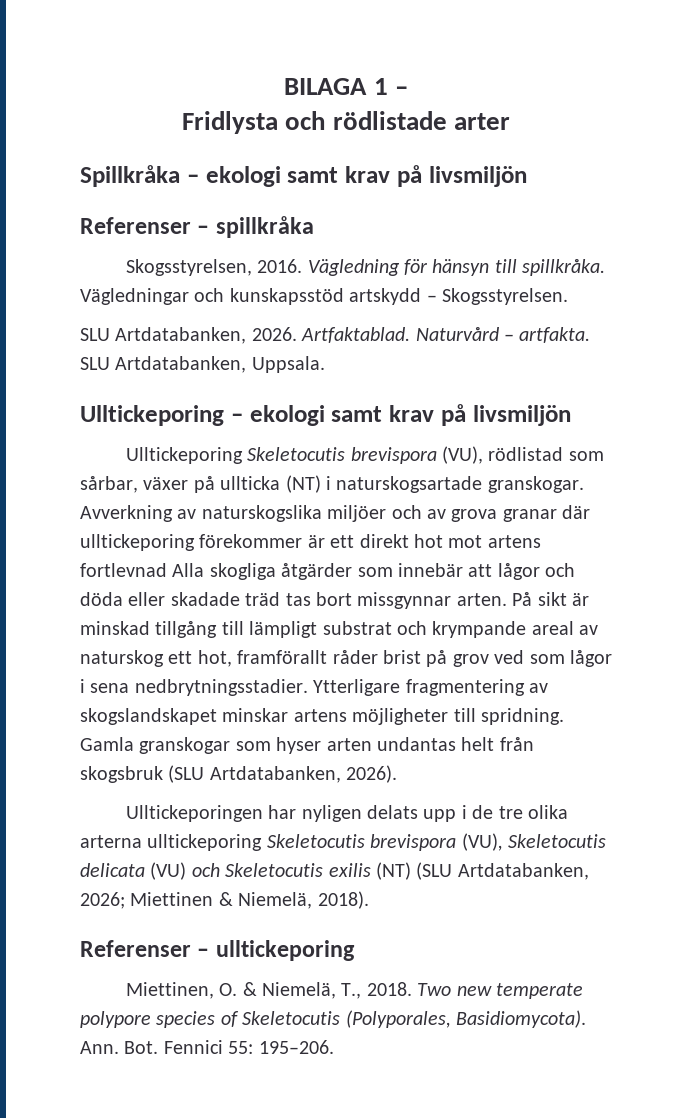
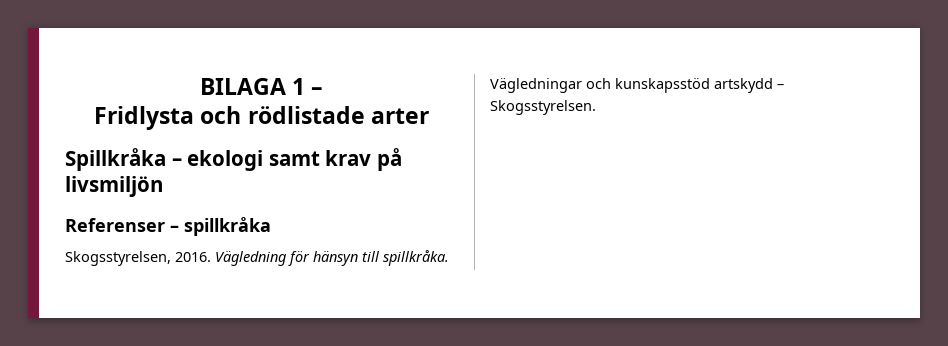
[80,327,591,344] [80,356,325,373] [80,404,571,426] [125,446,604,464] [80,475,584,493] [80,505,591,522] [80,534,541,551] [80,563,576,580] [80,592,589,609] [80,621,599,638] [80,650,612,667] [80,679,548,696] [80,708,564,725] [80,737,534,754] [80,765,398,783] [125,805,569,822] [80,833,606,851] [80,862,589,880] [80,891,369,909] [80,940,355,961] [125,982,584,999] [80,1010,586,1028] [80,1040,334,1054] // SLU Artdatabanken, 2026. Artfaktablad. Naturvård – artfakta. SLU Artdatabanken, Uppsala. // Ulltickeporing – ekologi samt krav på livsmiljön // Ulltickeporing Skeletocutis brevispora (VU), rödlistad som sårbar, växer på ullticka (NT) i naturskogsartade granskogar. Avverkning av naturskogslika miljöer och av grova granar där ulltickeporing förekommer är ett direkt hot mot artens fortlevnad Alla skogliga åtgärder som innebär att lågor och döda eller skadade träd tas bort missgynnar arten. På sikt är minskad tillgång till lämpligt substrat och krympande areal av naturskog ett hot, framförallt råder brist på grov ved som lågor i sena nedbrytningsstadier. Ytterligare fragmentering av skogslandskapet minskar artens möjligheter till spridning. Gamla granskogar som hyser arten undantas helt från skogsbruk (SLU Artdatabanken, 2026). // Ulltickeporingen har nyligen delats upp i de tre olika arterna ulltickeporing Skeletocutis brevispora (VU), Skeletocutis delicata (VU) och Skeletocutis exilis (NT) (SLU Artdatabanken, 2026; Miettinen & Niemelä, 2018). // Referenser – ulltickeporing // Miettinen, O. & Niemelä, T., 2018. Two new temperate polypore species of Skeletocutis (Polyporales, Basidiomycota). Ann. Bot. Fennici 55: 195–206. -> (596, 107) none

